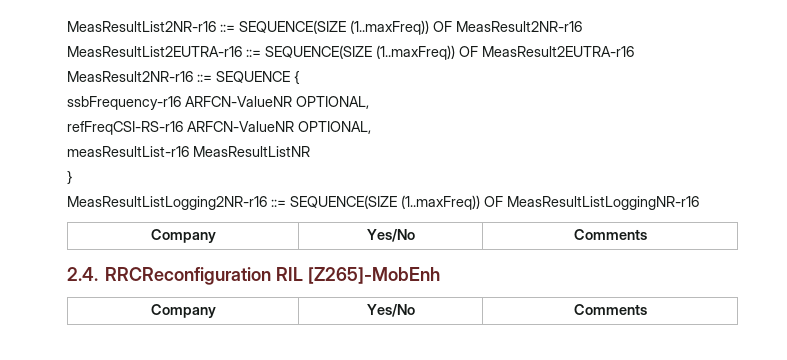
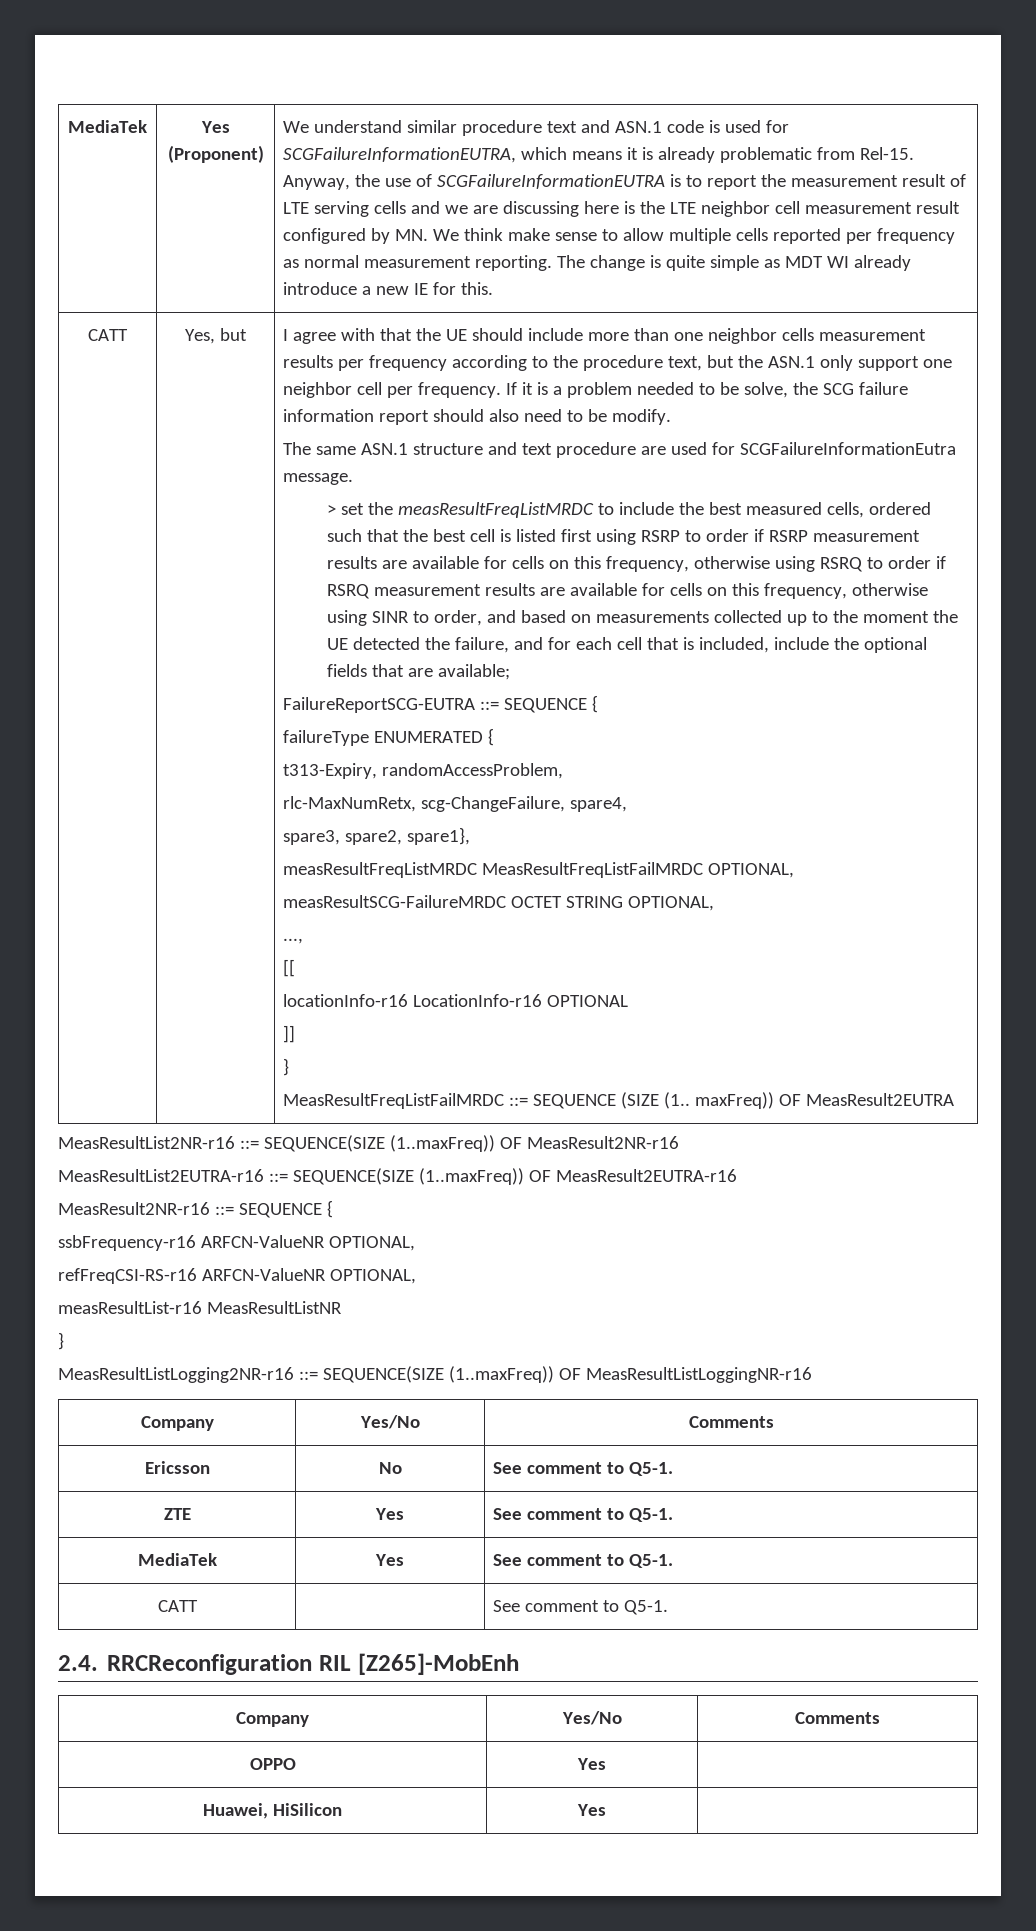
(67, 26) none -> [68,120,147,133] [200,121,230,133] [167,145,264,163] [283,120,790,136] [283,147,915,163] [283,174,967,190] [283,201,961,217] [283,228,956,244] [283,255,912,271] [283,282,494,295] [88,329,128,341] [185,328,247,344] [283,328,927,344] [283,355,953,371] [283,382,909,398] [283,409,672,425] [283,442,957,458] [283,473,354,485] [326,502,931,518] [326,529,920,545] [326,556,946,572] [326,583,928,599] [326,610,958,626] [326,637,927,653] [326,664,510,680] [283,695,599,713] [283,728,495,746] [283,763,564,779] [283,796,628,812] [283,827,471,845] [283,862,795,878] [283,895,715,911] [283,938,304,944] [283,959,296,977] [283,994,629,1007] [283,1025,296,1043] [283,1058,290,1076] [283,1092,955,1109] MediaTek | Yes (Proponent) | We understand similar procedure text and ASN.1 code is used for SCGFailureInformationEUTRA, which means it is already problematic from Rel-15. Anyway, the use of SCGFailureInformationEUTRA is to report the measurement result of LTE serving cells and we are discussing here is the LTE neighbor cell measurement result configured by MN. We think make sense to allow multiple cells reported per frequency as normal measurement reporting. The change is quite simple as MDT WI already introduce a new IE for this. // CATT | Yes, but | I agree with that the UE should include more than one neighbor cells measurement results per frequency according to the procedure text, but the ASN.1 only support one neighbor cell per frequency. If it is a problem needed to be solve, the SCG failure information report should also need to be modify. // The same ASN.1 structure and text procedure are used for SCGFailureInformationEutra message. // > set the measResultFreqListMRDC to include the best measured cells, ordered such that the best cell is listed first using RSRP to order if RSRP measurement results are available for cells on this frequency, otherwise using RSRQ to order if RSRQ measurement results are available for cells on this frequency, otherwise using SINR to order, and based on measurements collected up to the moment the UE detected the failure, and for each cell that is included, include the optional fields that are available; // FailureReportSCG-EUTRA ::= SEQUENCE { // failureType ENUMERATED { // t313-Expiry, randomAccessProblem, // rlc-MaxNumRetx, scg-ChangeFailure, spare4, // spare3, spare2, spare1}, // measResultFreqListMRDC MeasResultFreqListFailMRDC OPTIONAL, // measResultSCG-FailureMRDC OCTET STRING OPTIONAL, // ..., // [[ // locationInfo-r16 LocationInfo-r16 OPTIONAL // ]] // } // MeasResultFreqListFailMRDC ::= SEQUENCE (SIZE (1.. maxFreq)) OF MeasResult2EUTRA //
(647, 234) none -> [144,1461,210,1474] [378,1462,402,1474] [493,1462,674,1476] [163,1508,191,1520] [375,1508,404,1520] [493,1508,674,1522] [137,1553,217,1566] [375,1554,404,1566] [493,1554,674,1568] [157,1600,198,1612] [493,1600,669,1615] // Ericsson | No | See comment to Q5-1. // ZTE | Yes | See comment to Q5-1. // MediaTek | Yes | See comment to Q5-1. // CATT | | See comment to Q5-1.
(647, 309) none -> [249,1758,296,1770] [577,1758,606,1770] [203,1803,342,1819] [577,1804,606,1816] // OPPO | Yes | // Huawei, HiSilicon | Yes |

